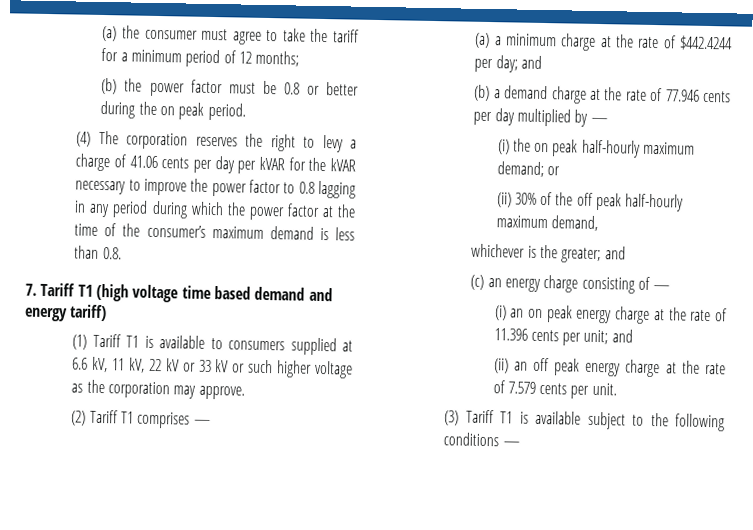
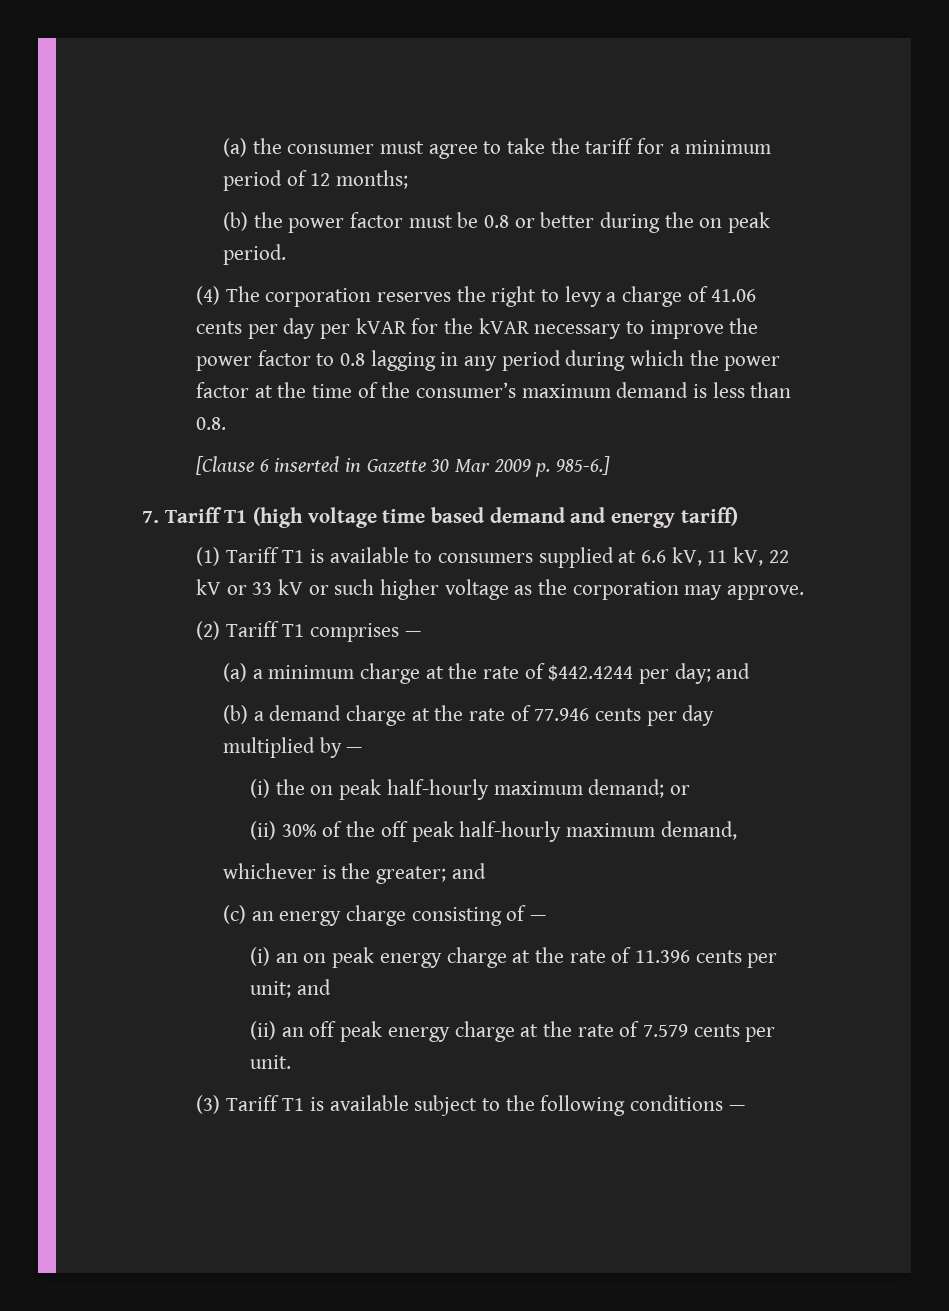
(122, 253) none -> [196,456,611,477] // [Clause 6 inserted in Gazette 30 Mar 2009 p. 985-6.]

